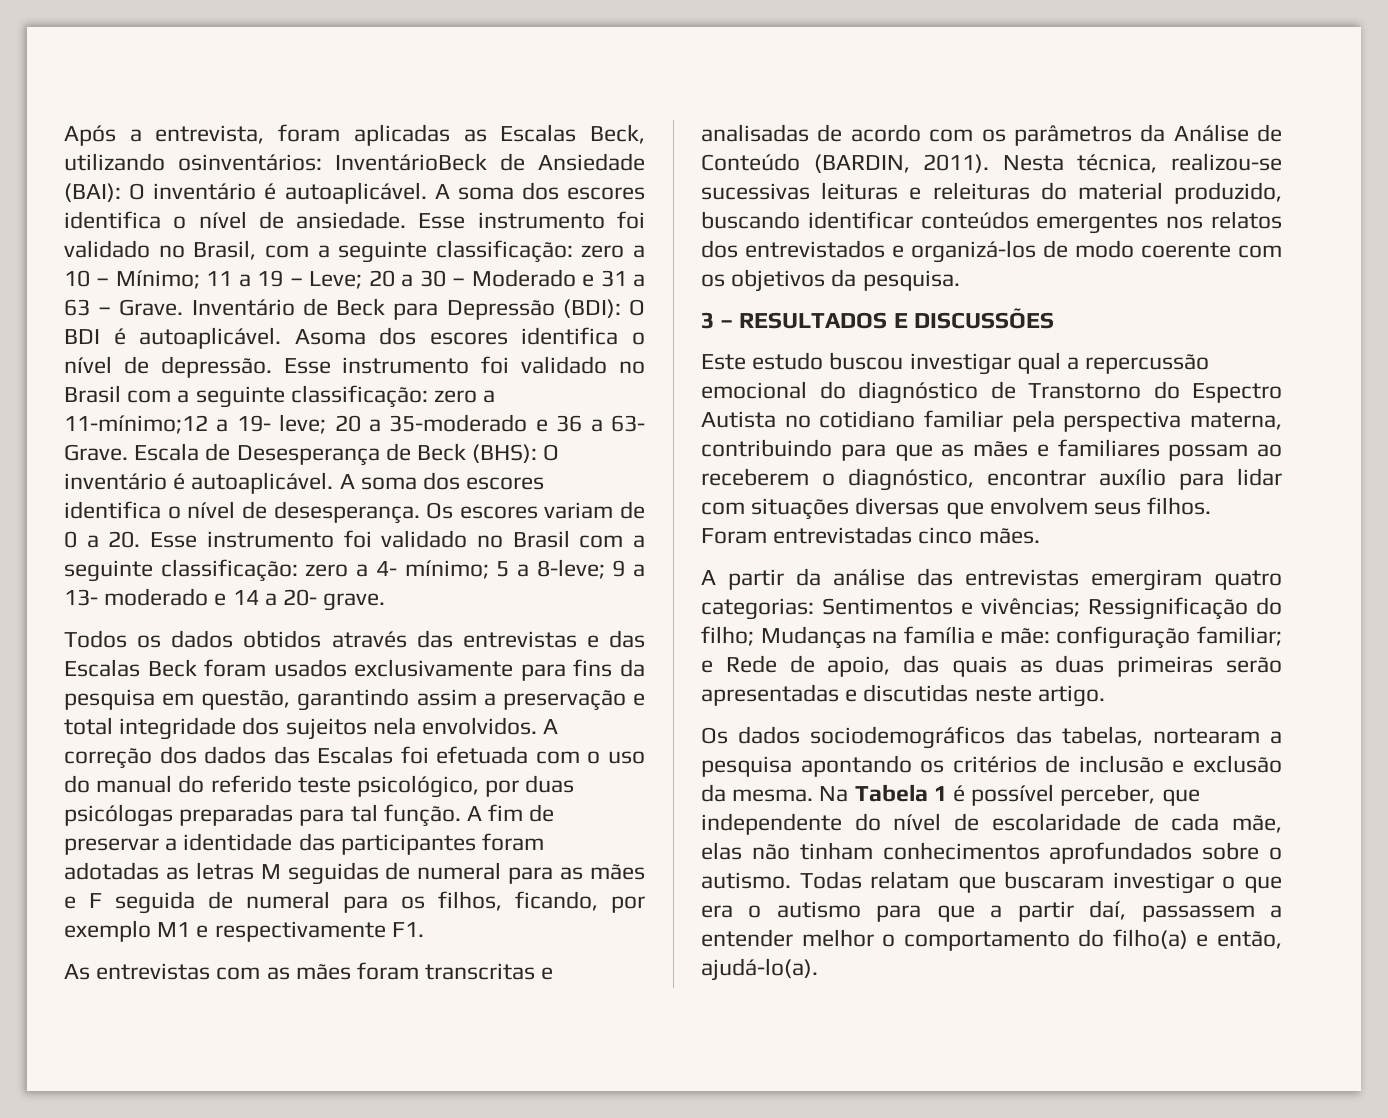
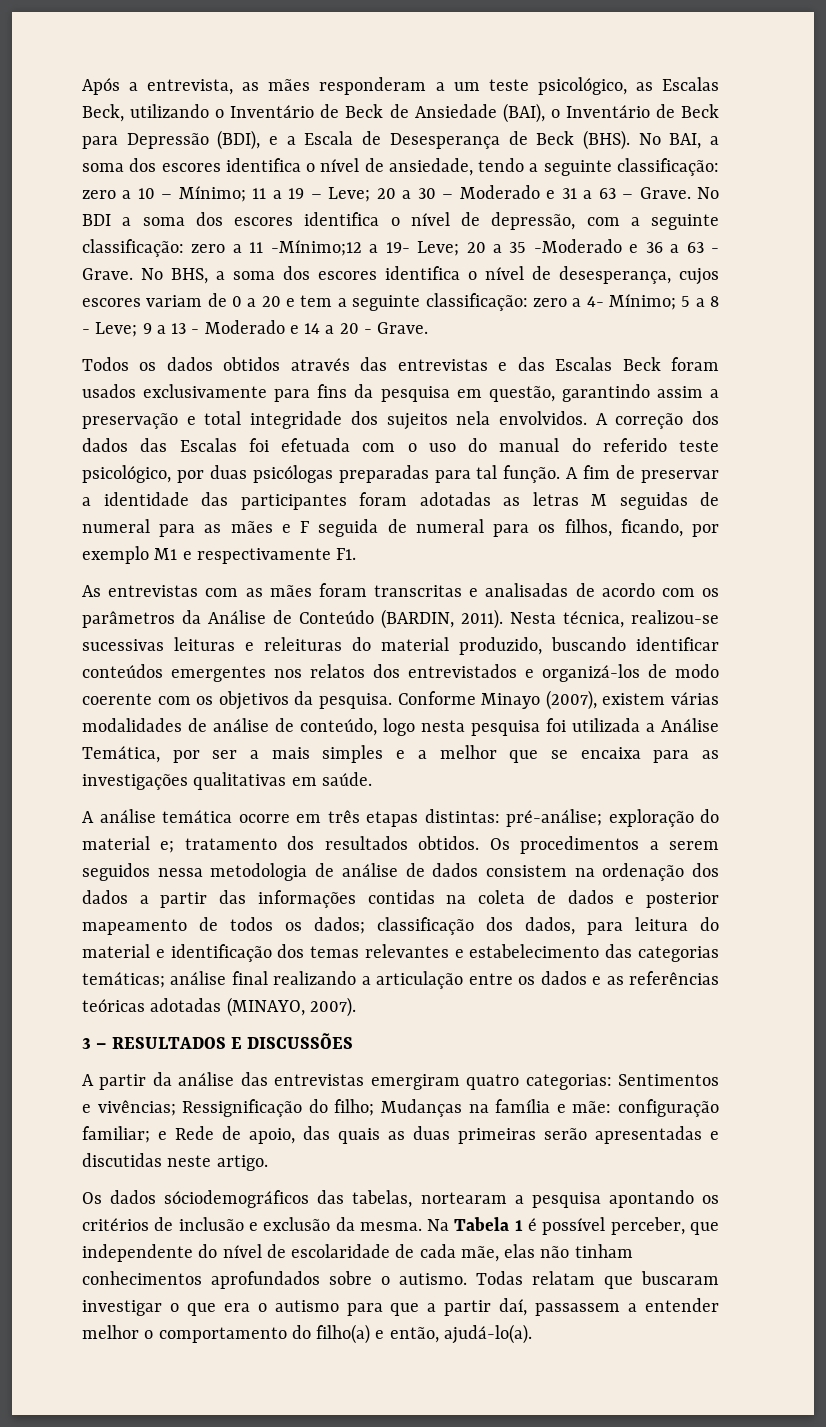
[278,124,645,146] [64,153,645,171] [64,182,645,204] [64,211,645,229] [64,240,309,260] foram aplicadas as Escalas Beck, utilizando osinventários: InventárioBeck de Ansiedade (BAI): O inventário é autoaplicável. A soma dos escores identifica o nível de ansiedade. Esse instrumento foi validado no Brasil, com -> [242,77,720,95] [82,103,719,123] [82,130,720,150] [82,158,525,176] as mães responderam a um teste psicológico, as Escalas Beck, utilizando o Inventário de Beck de Ansiedade (BAI), o Inventário de Beck para Depressão (BDI), e a Escala de Desesperança de Beck (BHS). No BAI, a soma dos escores identifica o nível de ansiedade, tendo
[191,298,645,320] [64,327,645,349] [64,356,645,378] [64,385,496,408] [64,414,645,434] [64,443,560,466] [64,472,545,494] [64,501,645,524] [64,530,645,548] [64,559,645,582] [64,588,386,611] Inventário de Beck para Depressão (BDI): O BDI é autoaplicável. Asoma dos escores identifica o nível de depressão. Esse instrumento foi validado no Brasil com a seguinte classificação: zero a 11-mínimo;12 a 19- leve; 20 a 35-moderado e 36 a 63- Grave. Escala de Desesperança de Beck (BHS): O inventário é autoaplicável. A soma dos escores identifica o nível de desesperança. Os escores variam de 0 a 20. Esse instrumento foi validado no Brasil com a seguinte classificação: zero a 4- mínimo; 5 a 8-leve; 9 a 13- moderado e 14 a 20- grave. -> [697,187,720,199] [82,212,719,230] [82,239,719,257] [82,266,719,285] [82,293,720,311] [82,320,429,337] No BDI a soma dos escores identifica o nível de depressão, com a seguinte classificação: zero a 11 -Mínimo;12 a 19- Leve; 20 a 35 -Moderado e 36 a 63 - Grave. No BHS, a soma dos escores identifica o nível de desesperança, cujos escores variam de 0 a 20 e tem a seguinte classificação: zero a 4- Mínimo; 5 a 8 - Leve; 9 a 13 - Moderado e 14 a 20 - Grave.
(960, 280) none -> [397,690,720,710] [82,718,719,736] [82,745,719,763] [82,772,372,790] [82,809,719,827] [82,836,720,854] [82,863,719,881] [82,890,720,908] [82,917,719,935] [82,944,719,962] [82,971,719,989] [82,997,356,1017] Conforme Minayo (2007), existem várias modalidades de análise de conteúdo, logo nesta pesquisa foi utilizada a Análise Temática, por ser a mais simples e a melhor que se encaixa para as investigações qualitativas em saúde. // A análise temática ocorre em três etapas distintas: pré-análise; exploração do material e; tratamento dos resultados obtidos. Os procedimentos a serem seguidos nessa metodologia de análise de dados consistem na ordenação dos dados a partir das informações contidas na coleta de dados e posterior mapeamento de todos os dados; classificação dos dados, para leitura do material e identificação dos temas relevantes e estabelecimento das categorias temáticas; análise final realizando a articulação entre os dados e as referências teóricas adotadas (MINAYO, 2007).
[701,352,1210,375] [701,381,1282,404] [701,410,1282,432] [701,439,1282,461] [701,468,1282,491] [701,497,1212,520] [701,526,1040,544] // Este estudo buscou investigar qual a repercussão emocional do diagnóstico de Transtorno do Espectro Autista no cotidiano familiar pela perspectiva materna, contribuindo para que as mães e familiares possam ao receberem o diagnóstico, encontrar auxílio para lidar com situações diversas que envolvem seus filhos. Foram entrevistadas cinco mães. -> (354, 1041) none
[810,726,1006,749] sociodemográficos -> [164,1190,310,1208] sóciodemográficos

